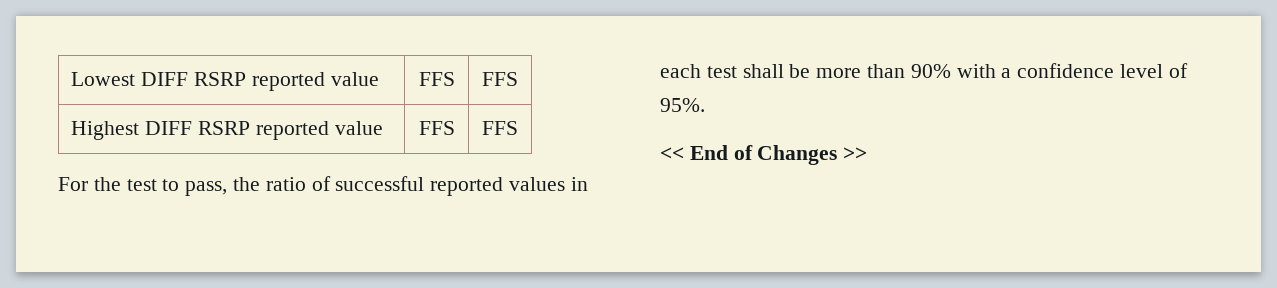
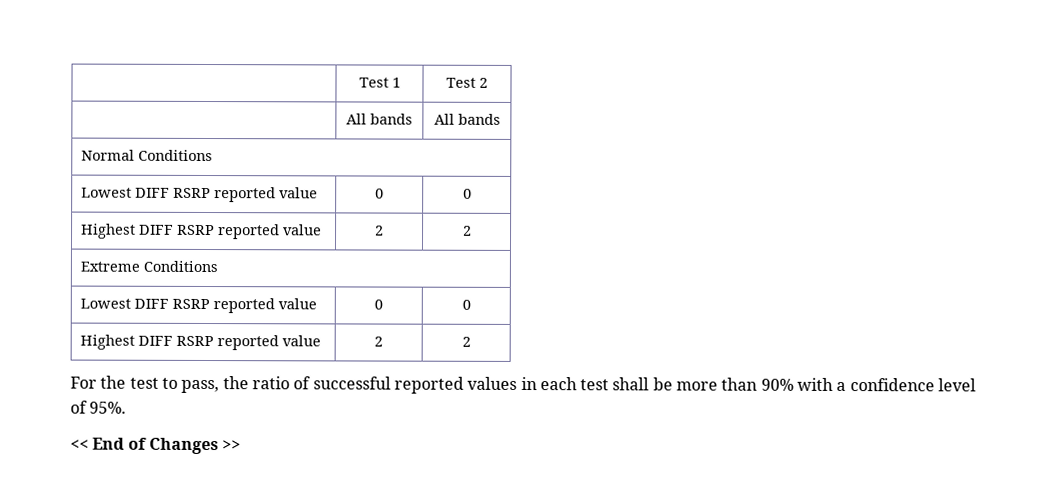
[71,72,379,91] [418,72,455,86] [482,72,518,86] [71,121,383,140] [418,121,455,135] [482,121,518,135] Lowest DIFF RSRP reported value | FFS | FFS // Highest DIFF RSRP reported value | FFS | FFS -> [358,77,401,88] [446,77,488,88] [346,113,413,125] [433,113,501,125] [80,149,213,162] [80,187,318,203] [375,188,384,199] [462,188,472,199] [80,223,322,240] [375,225,384,236] [462,225,472,236] [79,260,218,273] [79,298,317,314] [374,299,383,310] [461,299,471,310] [79,334,321,351] [374,336,383,347] [461,336,471,347] | Test 1 | Test 2 // | All bands | All bands // Normal Conditions // Lowest DIFF RSRP reported value | 0 | 0 // Highest DIFF RSRP reported value | 2 | 2 // Extreme Conditions // Lowest DIFF RSRP reported value | 0 | 0 // Highest DIFF RSRP reported value | 2 | 2

